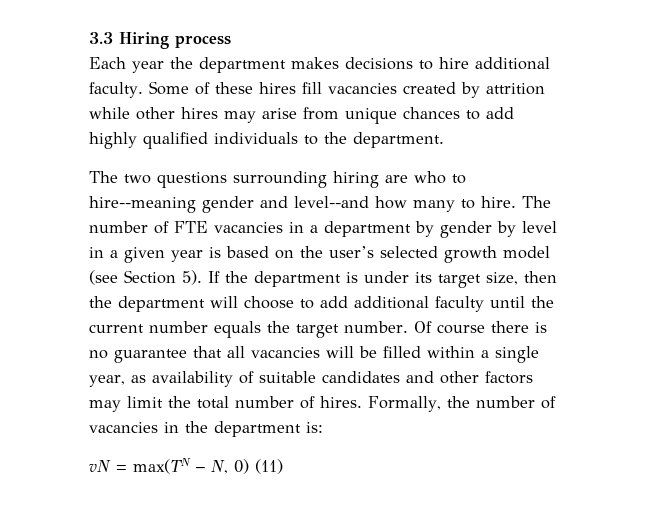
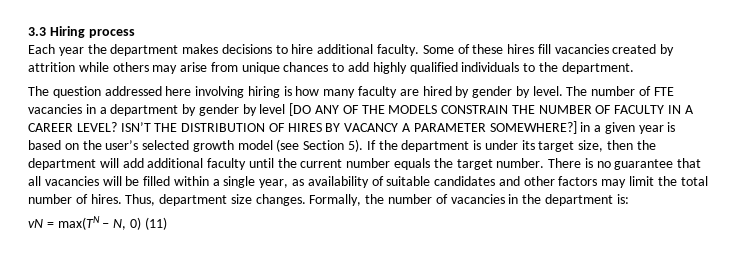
[136,107,218,120] other hires -> [112,62,149,72] others
[124,171,466,188] [89,196,516,213] two questions surrounding hiring are who to hire--meaning gender and level--and how many to hire. -> [52,86,563,98] question addressed here involving hiring is how many faculty are hired by gender by level.
(557, 227) none -> [289,103,694,116] [28,121,577,134] [DO ANY OF THE MODELS CONSTRAIN THE NUMBER OF FACULTY IN A CAREER LEVEL? ISN’T THE DISTRIBUTION OF HIRES BY VACANCY A PARAMETER SOMEWHERE?]
[244,296,314,309] choose to -> (119, 163) none
[413,321,529,334] Of course there -> [548,158,582,168] There
(362, 402) none -> [125,194,306,206] Thus, department size changes.

